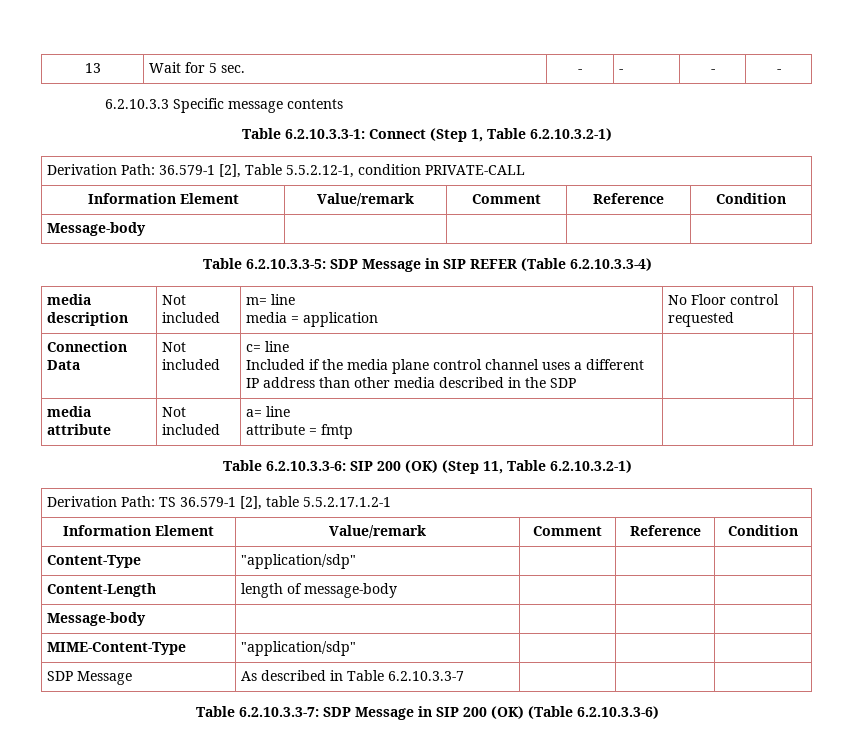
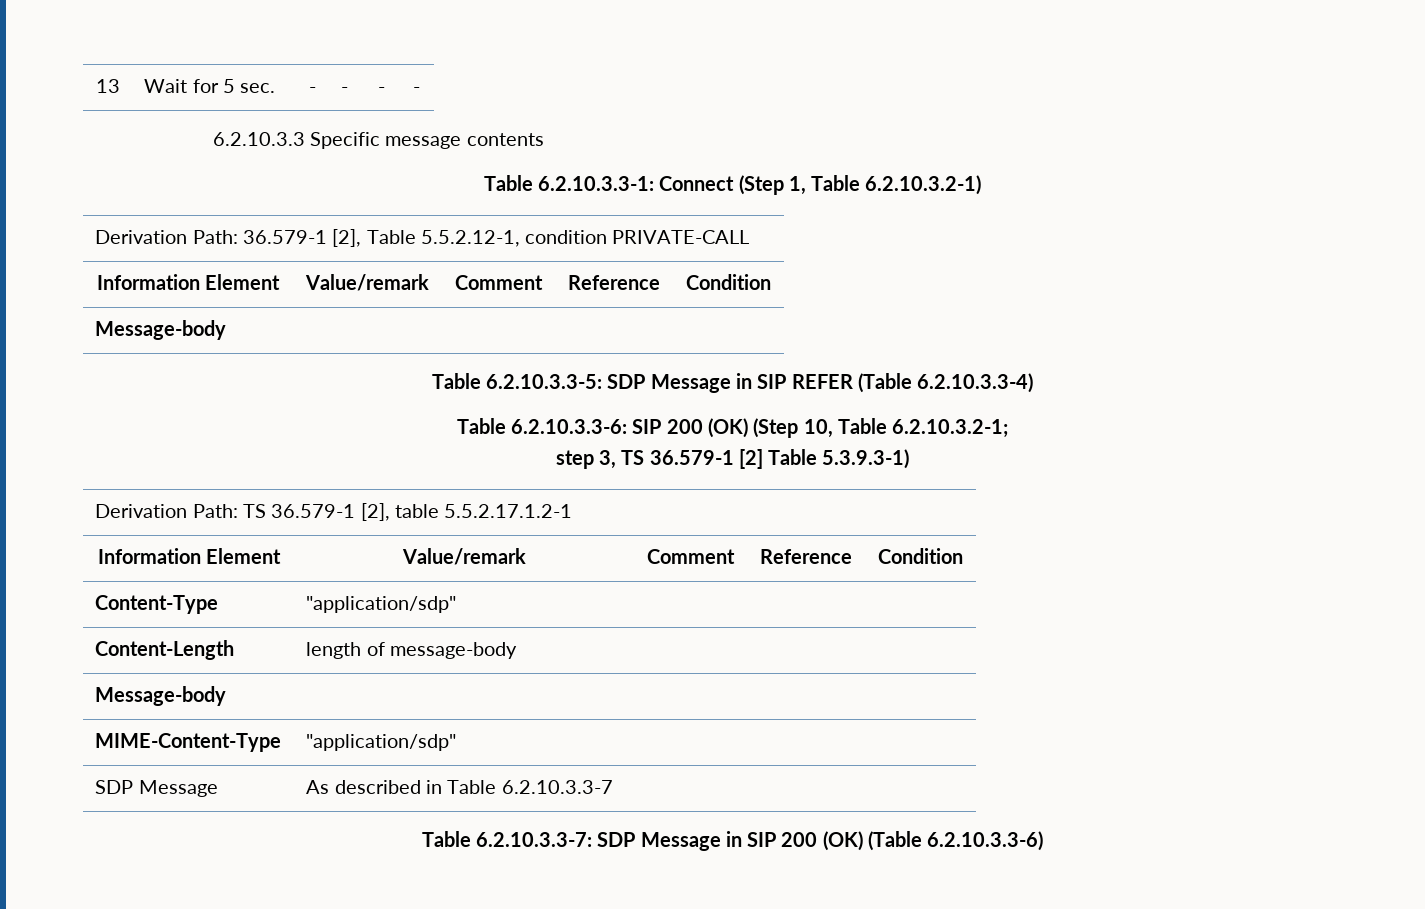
[46,294,91,305] [46,312,128,326] [161,295,186,305] [161,312,220,323] [245,294,295,305] [245,312,378,327] [667,294,779,305] [667,312,734,327] [46,341,127,352] [46,360,80,370] [161,342,186,352] [161,359,220,370] [245,341,289,352] [245,359,644,374] [245,377,576,388] [46,406,91,417] [46,424,111,435] [161,407,186,417] [161,424,220,435] [245,406,290,417] [245,424,353,439] // media description | Not included | m= line // media = application | No Floor control requested | // Connection Data | Not included | c= line // Included if the media plane control channel uses a different IP address than other media described in the SDP | | // media attribute | Not included | a= line // attribute = fmtp | | -> (1034, 383) none
[482,460,632,474] 11, Table 6.2.10.3.2-1) -> [803,418,1009,438] [555,449,910,469] 10, Table 6.2.10.3.2-1; // step 3, TS 36.579-1 [2] Table 5.3.9.3-1)

